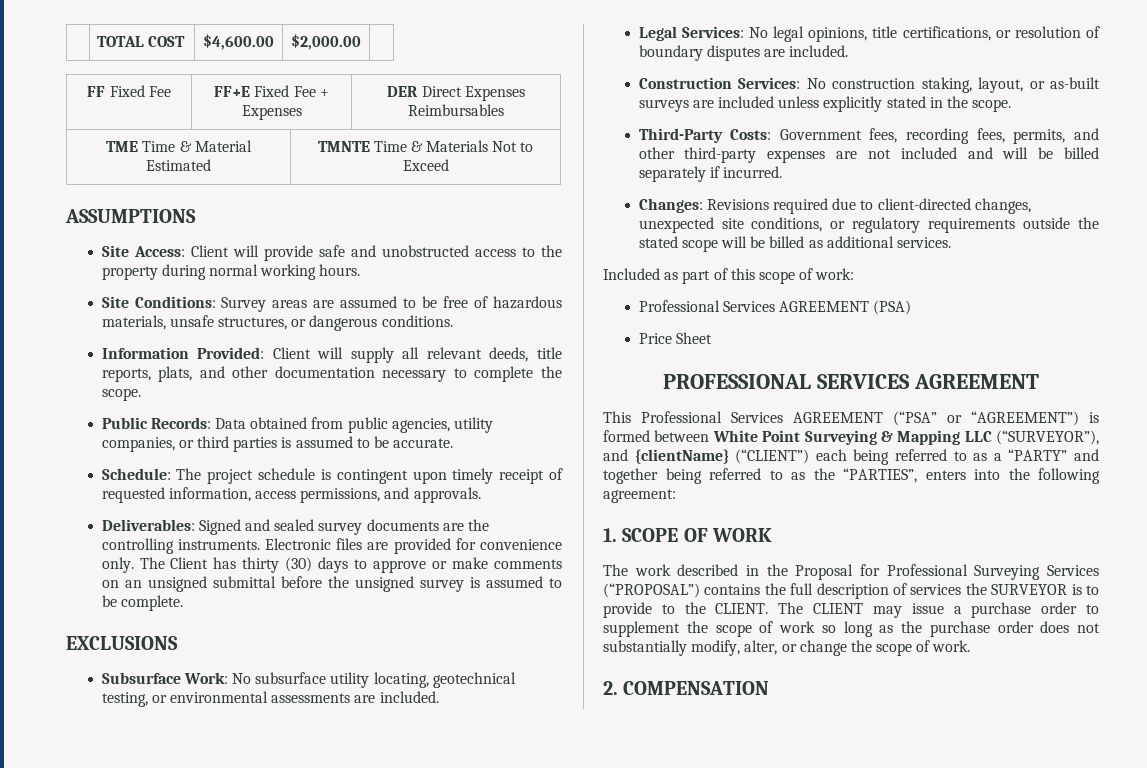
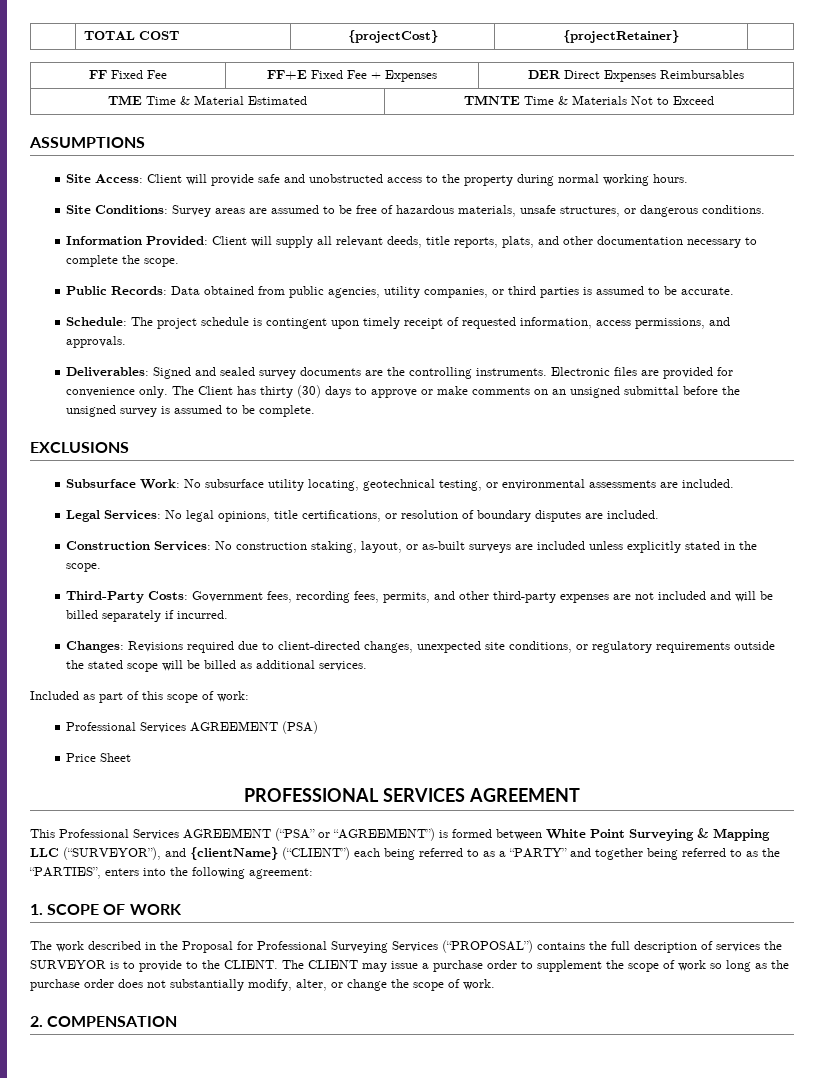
[203,34,274,50] [291,34,361,50] $4,600.00 | $2,000.00 -> [347,30,438,43] [562,30,679,43] {projectCost} | {projectRetainer}

